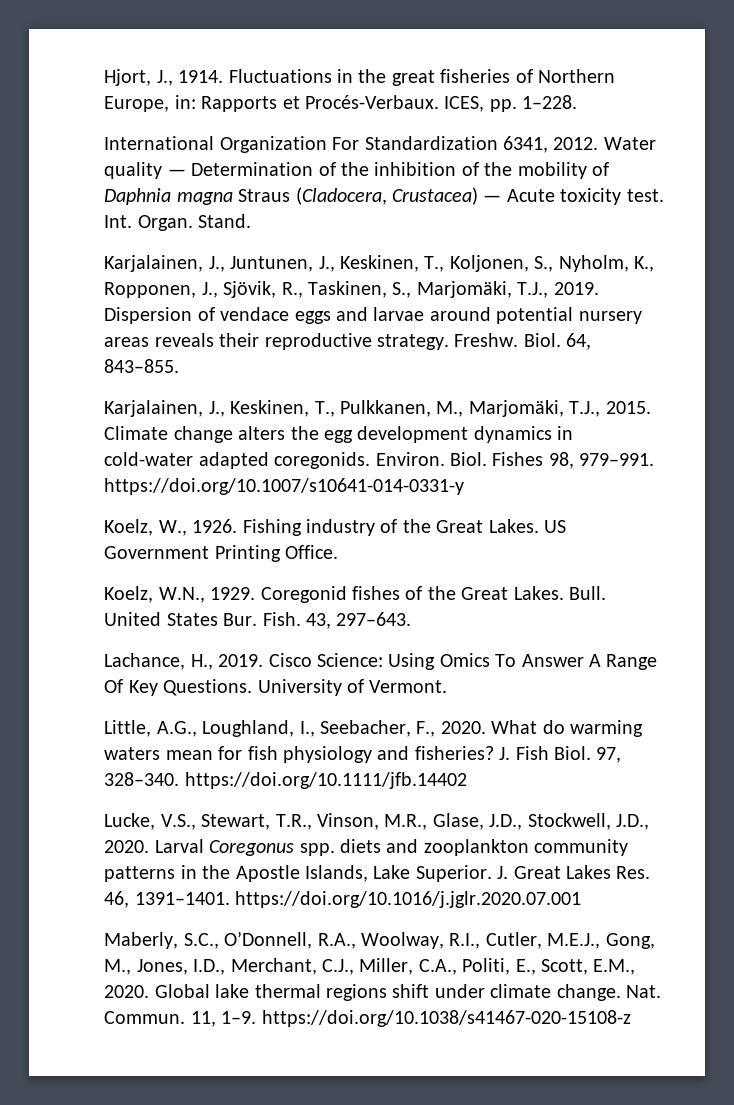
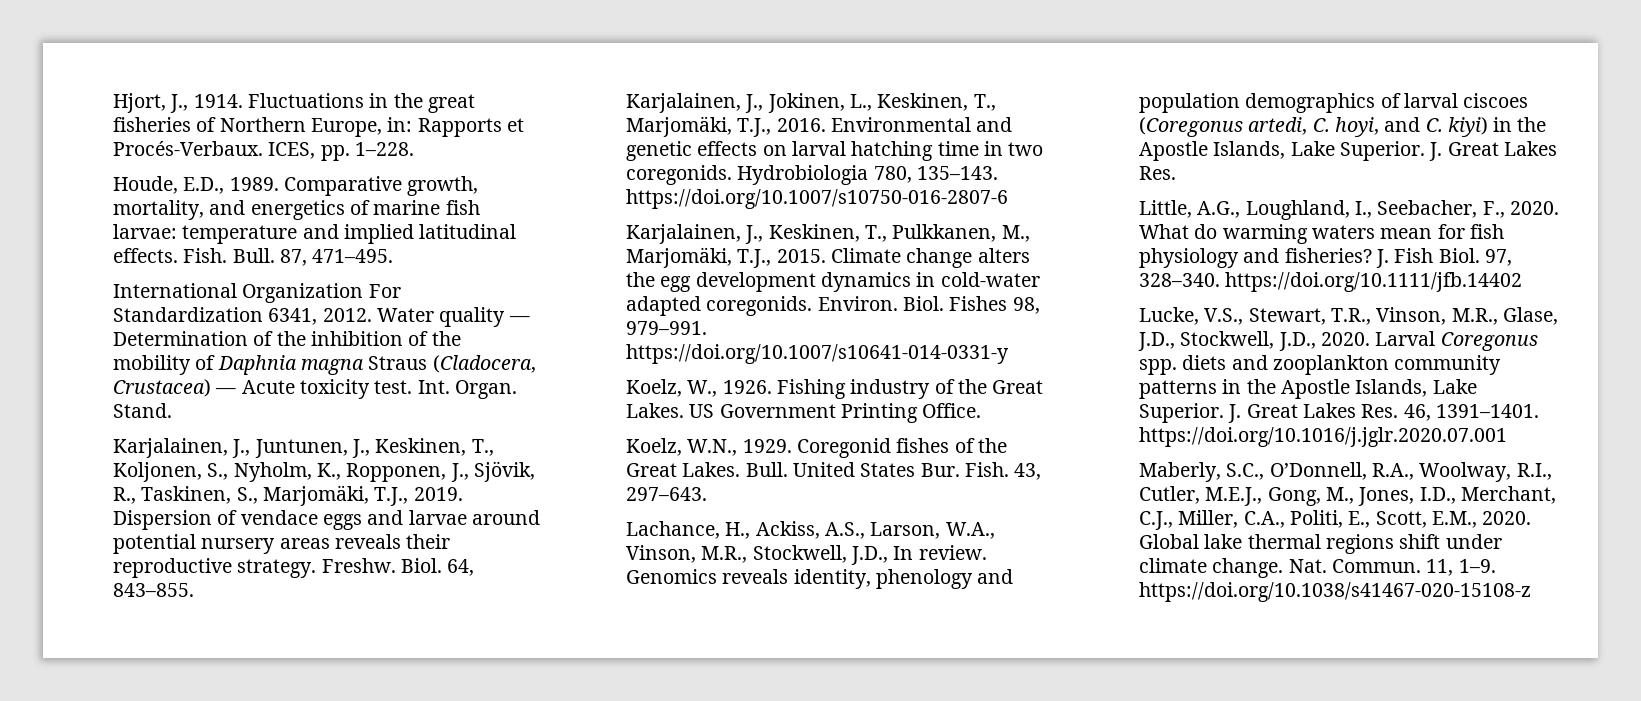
(578, 102) none -> [113,176,479,196] [113,200,480,220] [113,224,517,244] [113,248,394,266] // Houde, E.D., 1989. Comparative growth, mortality, and energetics of marine fish larvae: temperature and implied latitudinal effects. Fish. Bull. 87, 471–495.
(180, 366) none -> [626,93,996,113] [626,116,1013,137] [626,141,1044,161] [626,165,999,185] [626,189,1009,209] // Karjalainen, J., Jokinen, L., Keskinen, T., Marjomäki, T.J., 2016. Environmental and genetic effects on larval hatching time in two coregonids. Hydrobiologia 780, 135–143. https://doi.org/10.1007/s10750-016-2807-6
[218,653,658,670] [104,679,448,696] 2019. Cisco Science: Using Omics To Answer A Range Of Key Questions. University of Vermont. -> [755,521,995,539] [626,545,987,565] [626,569,1014,589] [1139,93,1529,113] [1139,117,1547,137] [1139,141,1557,161] [1139,166,1177,180] Ackiss, A.S., Larson, W.A., Vinson, M.R., Stockwell, J.D., In review. Genomics reveals identity, phenology and population demographics of larval ciscoes (Coregonus artedi, C. hoyi, and C. kiyi) in the Apostle Islands, Lake Superior. J. Great Lakes Res.

